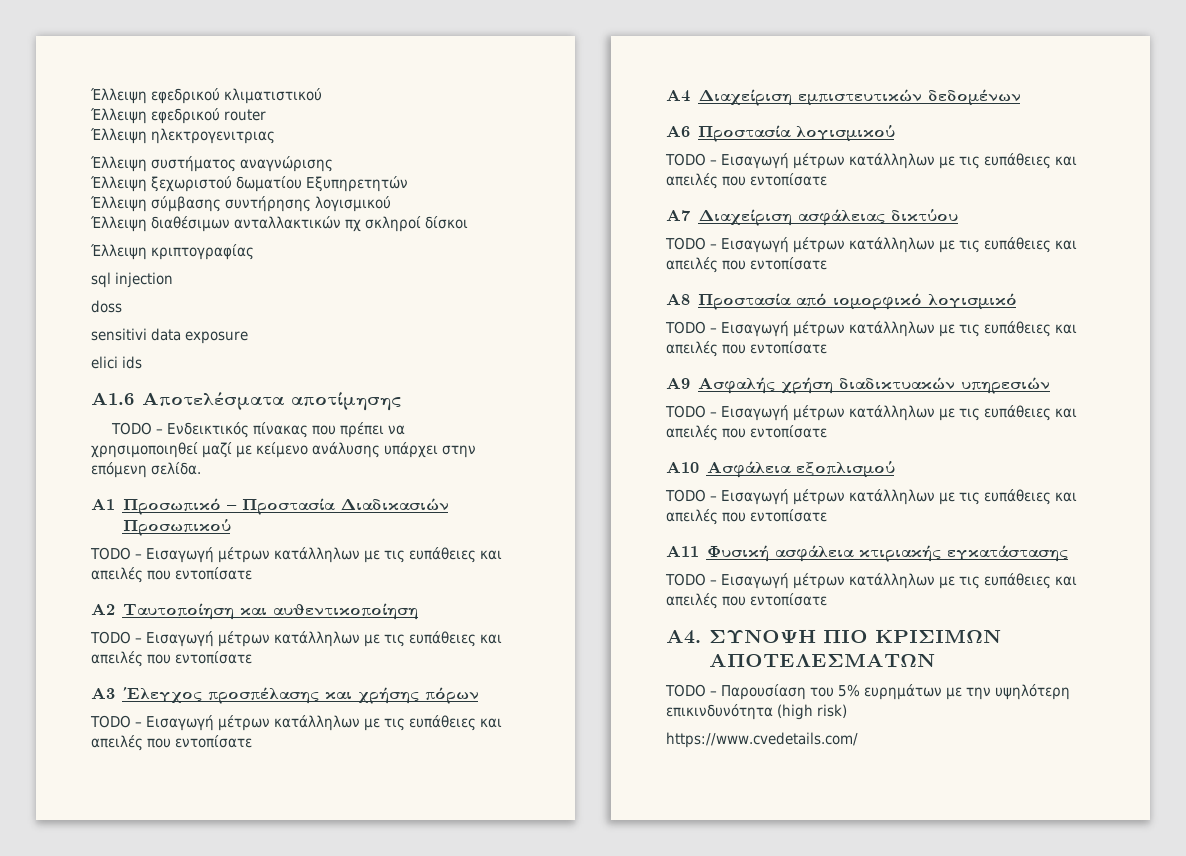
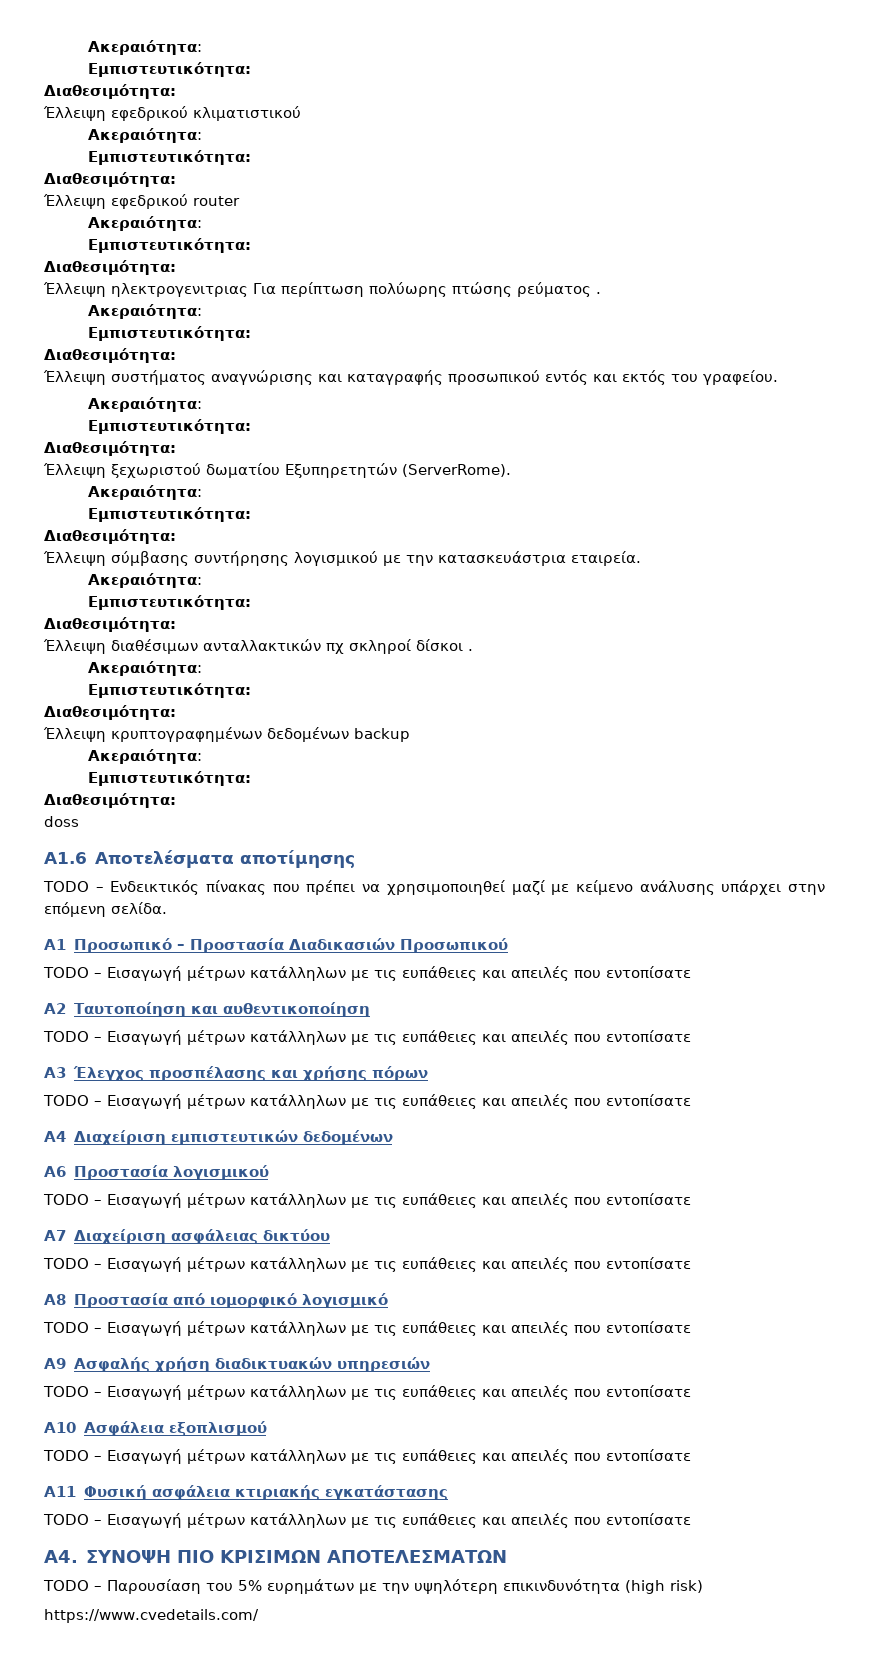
(90, 96) none -> [87,40,202,55] [87,62,251,77] [44,84,176,99] Ακεραιότητα: // Εμπιστευτικότητα: // Διαθεσιμότητα: //
(323, 96) none -> [87,128,202,143] [87,150,251,165] [44,172,176,187] // Ακεραιότητα: // Εμπιστευτικότητα: // Διαθεσιμότητα:
(267, 115) none -> [87,216,202,231] [87,238,251,253] [44,260,176,275] // Ακεραιότητα: // Εμπιστευτικότητα: // Διαθεσιμότητα:
[90,156,334,172] // Έλλειψη συστήματος αναγνώρισης -> [253,282,601,297] [87,304,202,319] [87,326,251,341] [44,348,176,363] [43,370,778,385] [87,397,202,412] [87,419,251,434] [44,441,176,456] Για περίπτωση πολύωρης πτώσης ρεύματος . // Ακεραιότητα: // Εμπιστευτικότητα: // Διαθεσιμότητα: // Έλλειψη συστήματος αναγνώρισης και καταγραφής προσωπικού εντός και εκτός του γραφείου. // Ακεραιότητα: // Εμπιστευτικότητα: // Διαθεσιμότητα:
(409, 184) none -> [402,464,511,477] [87,485,202,500] [87,507,251,522] [44,529,176,544] (ServerRome). // Ακεραιότητα: // Εμπιστευτικότητα: // Διαθεσιμότητα:
(392, 204) none -> [383,551,641,566] [87,573,202,588] [87,595,251,610] [44,617,176,632] με την κατασκευάστρια εταιρεία. // Ακεραιότητα: // Εμπιστευτικότητα: // Διαθεσιμότητα:
[90,244,255,260] [91,272,174,288] [91,300,122,313] [91,328,249,344] [91,356,143,369] // Έλλειψη κριπτογραφίας // sql injection // doss // sensitivi data exposure // elici ids -> [468,649,473,651] [87,661,202,676] [87,683,251,698] [44,705,176,720] [43,727,410,742] [87,749,202,764] [87,771,251,786] [44,793,176,808] [44,816,79,827] . // Ακεραιότητα: // Εμπιστευτικότητα: // Διαθεσιμότητα: // Έλλειψη κρυπτογραφημένων δεδομένων backup // Ακεραιότητα: // Εμπιστευτικότητα: // Διαθεσιμότητα: // doss

